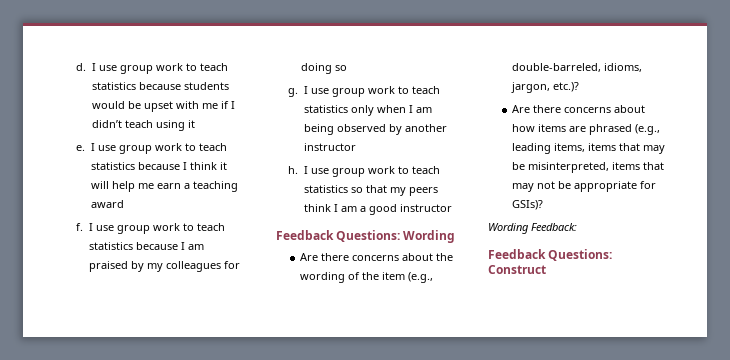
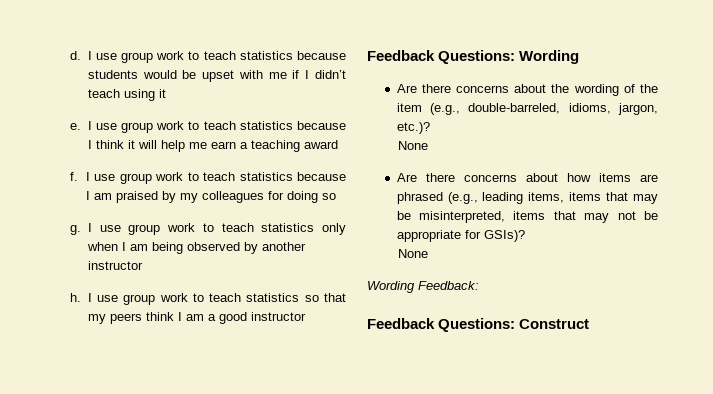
(580, 87) none -> [397,141,428,150] // None
(544, 205) none -> [397,249,428,258] // None

